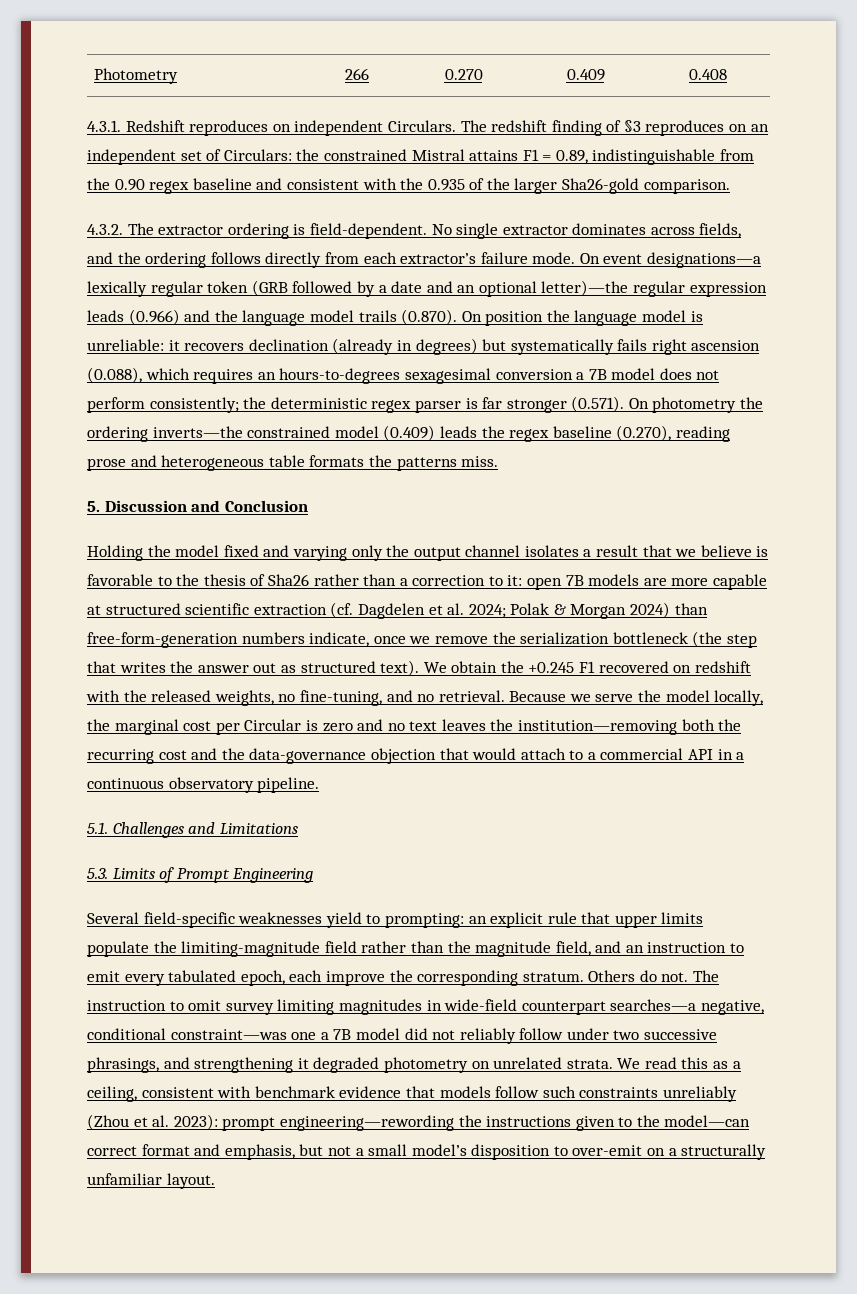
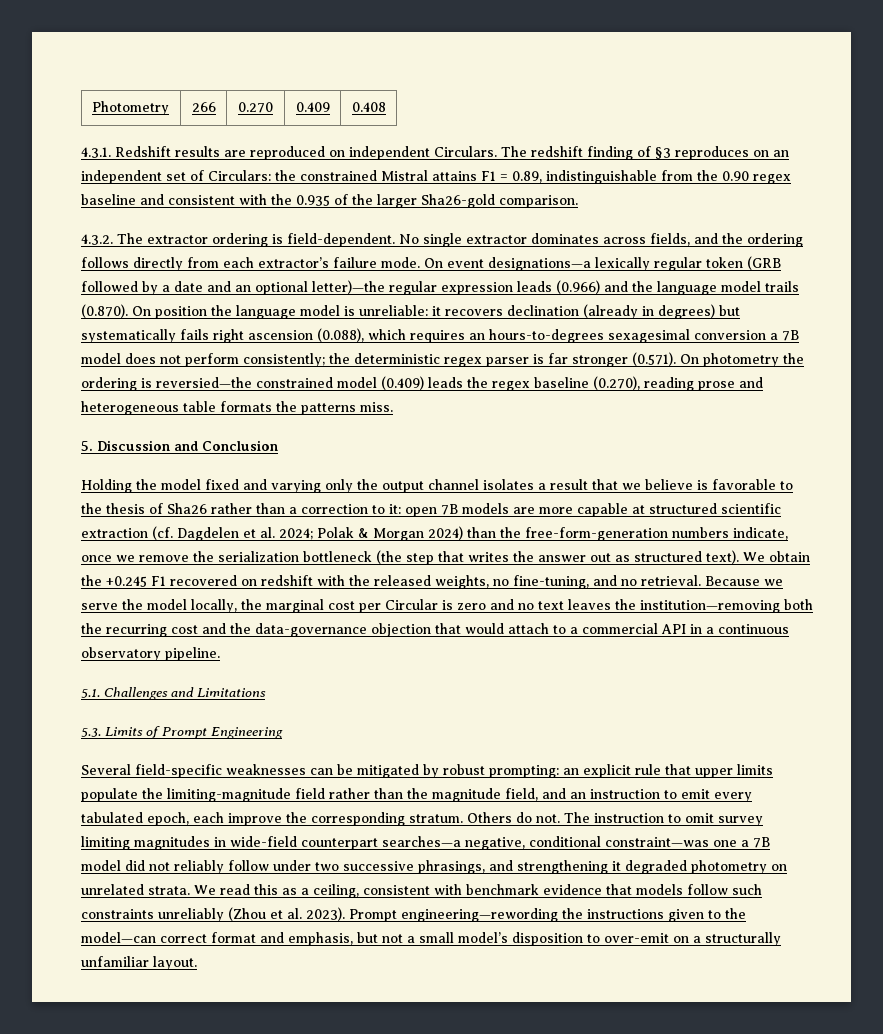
[189,120,269,136] reproduces -> [175,146,325,160] results are reproduced
[152,426,243,438] inverts—the -> [141,377,252,388] is reversied—the
(708, 609) none -> [500,527,521,538] the
[325,912,381,928] yield to -> [310,764,485,778] can be mitigated by robust
[173,1114,276,1131] 2023): prompt -> [306,907,397,922] 2023). Prompt

